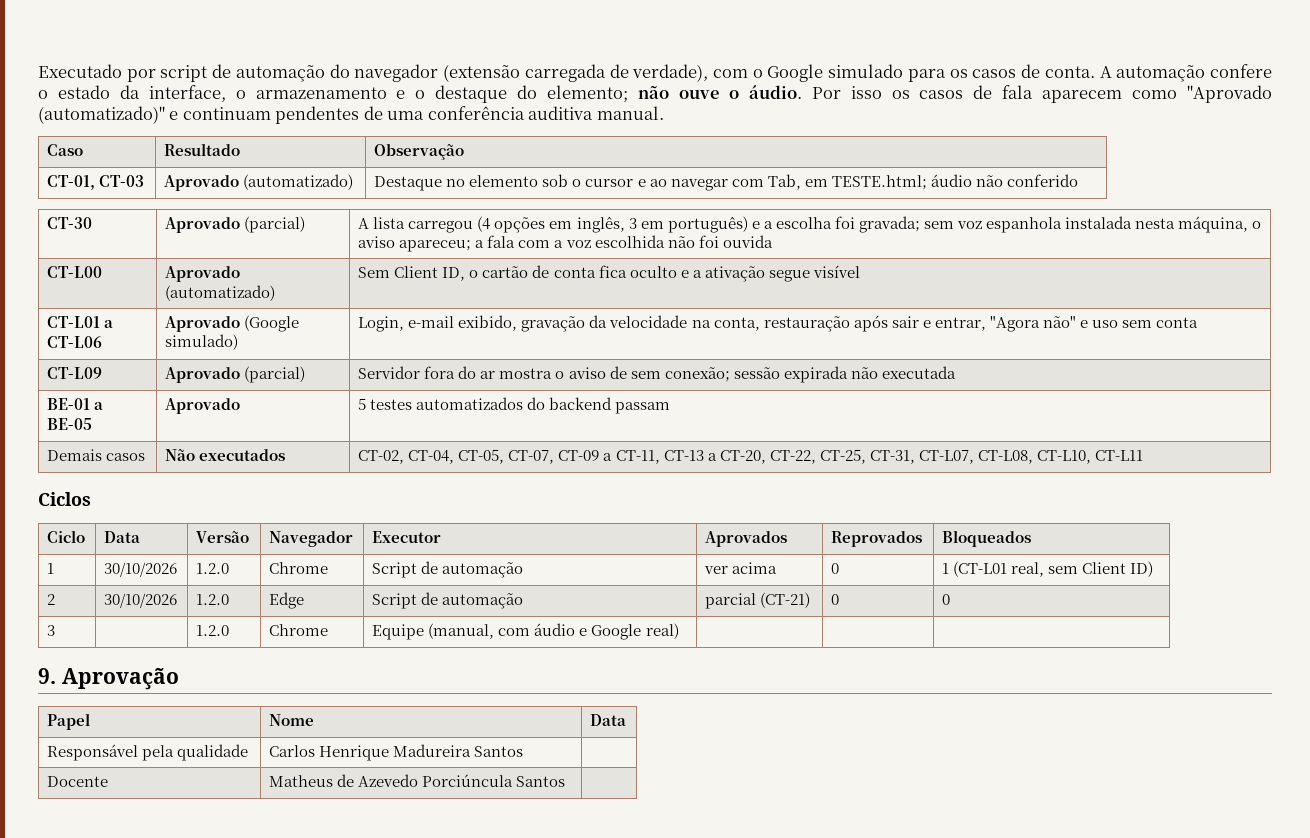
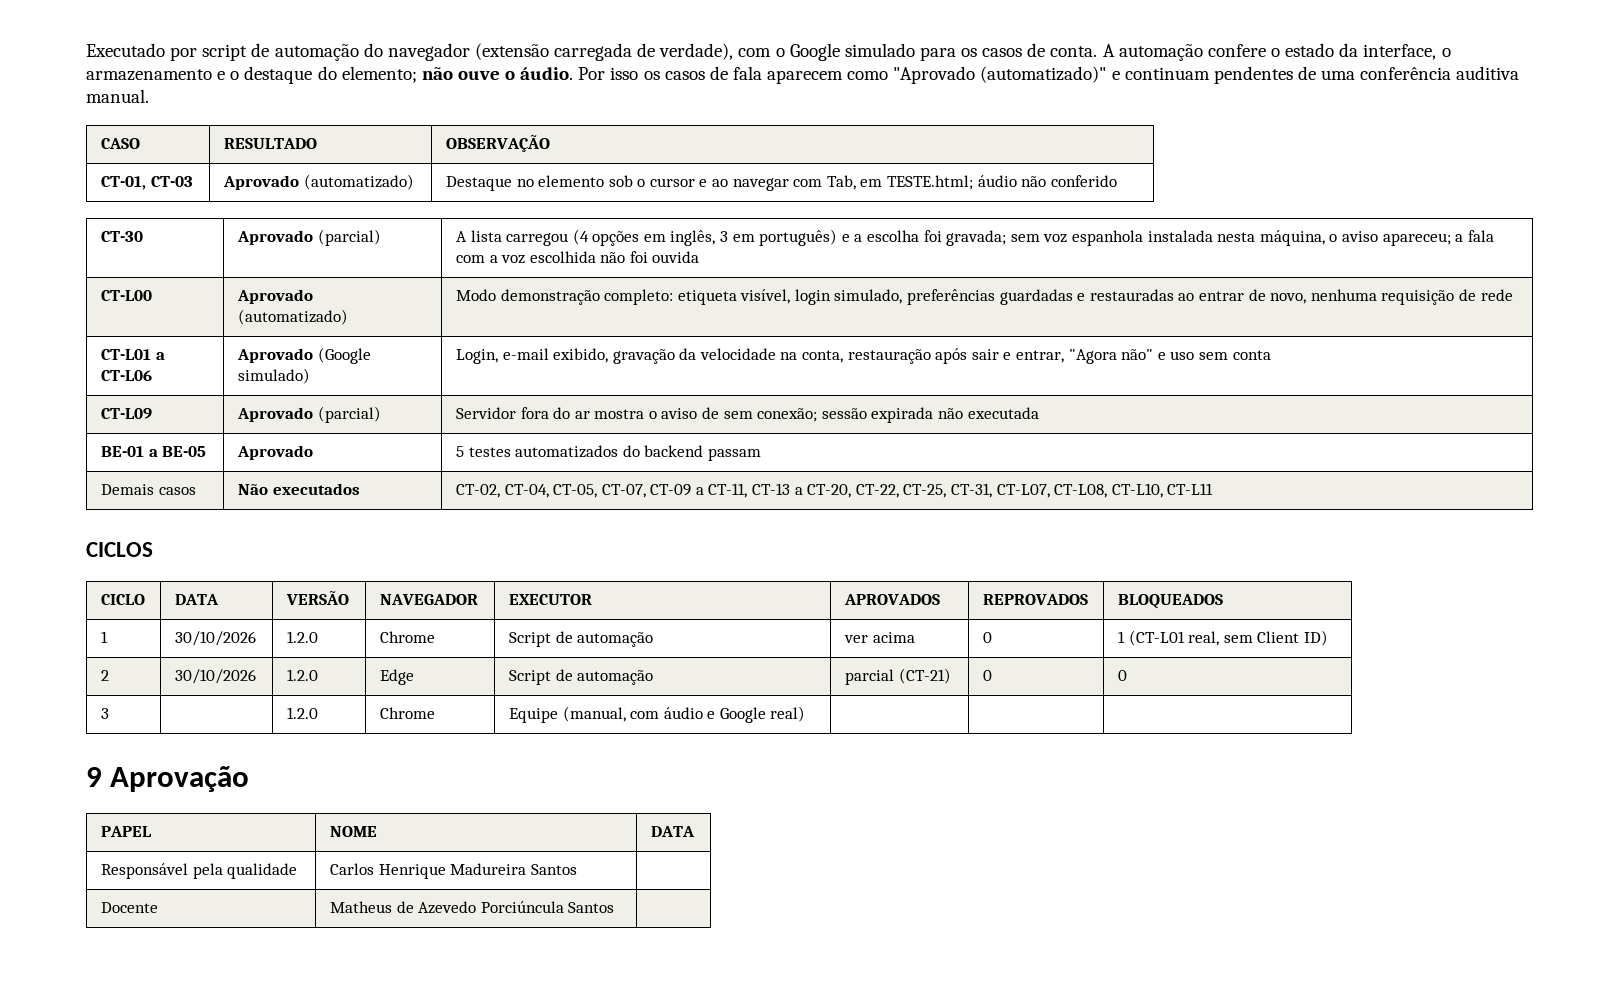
[47,144,84,156] [164,143,241,156] [374,144,465,160] Caso | Resultado | Observação -> [100,138,140,149] [223,138,317,149] [445,135,550,152] CASO | RESULTADO | OBSERVAÇÃO
[358,265,860,282] Sem Client ID, o cartão de conta fica oculto e a ativação segue visível -> [455,289,1513,305] Modo demonstração completo: etiqueta visível, login simulado, preferências guardadas e restauradas ao entrar de novo, nenhuma requisição de rede
[38,492,91,506] [47,530,86,543] [104,531,141,543] [196,531,250,543] [269,531,354,547] [372,531,442,543] [705,531,788,547] [831,531,923,547] [942,530,1032,547] Ciclos // Ciclo | Data | Versão | Navegador | Executor | Aprovados | Reprovados | Bloqueados -> [86,542,153,557] [100,594,145,605] [174,594,219,605] [285,591,349,605] [379,594,478,605] [508,594,592,605] [843,594,940,605] [982,594,1088,605] [1117,594,1223,609] CICLOS // CICLO | DATA | VERSÃO | NAVEGADOR | EXECUTOR | APROVADOS | REPROVADOS | BLOQUEADOS
[38,668,56,684] 9. -> [86,767,102,787] 9
[47,713,91,730] [269,714,315,726] [590,714,627,726] Papel | Nome | Data -> [100,826,152,837] [329,826,377,837] [650,826,695,837] PAPEL | NOME | DATA

